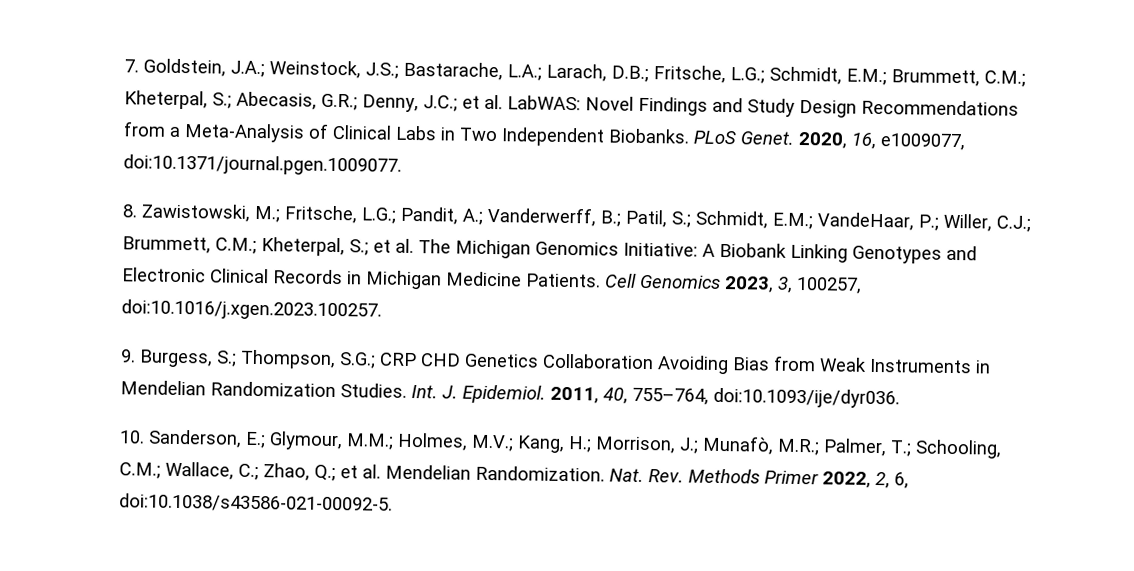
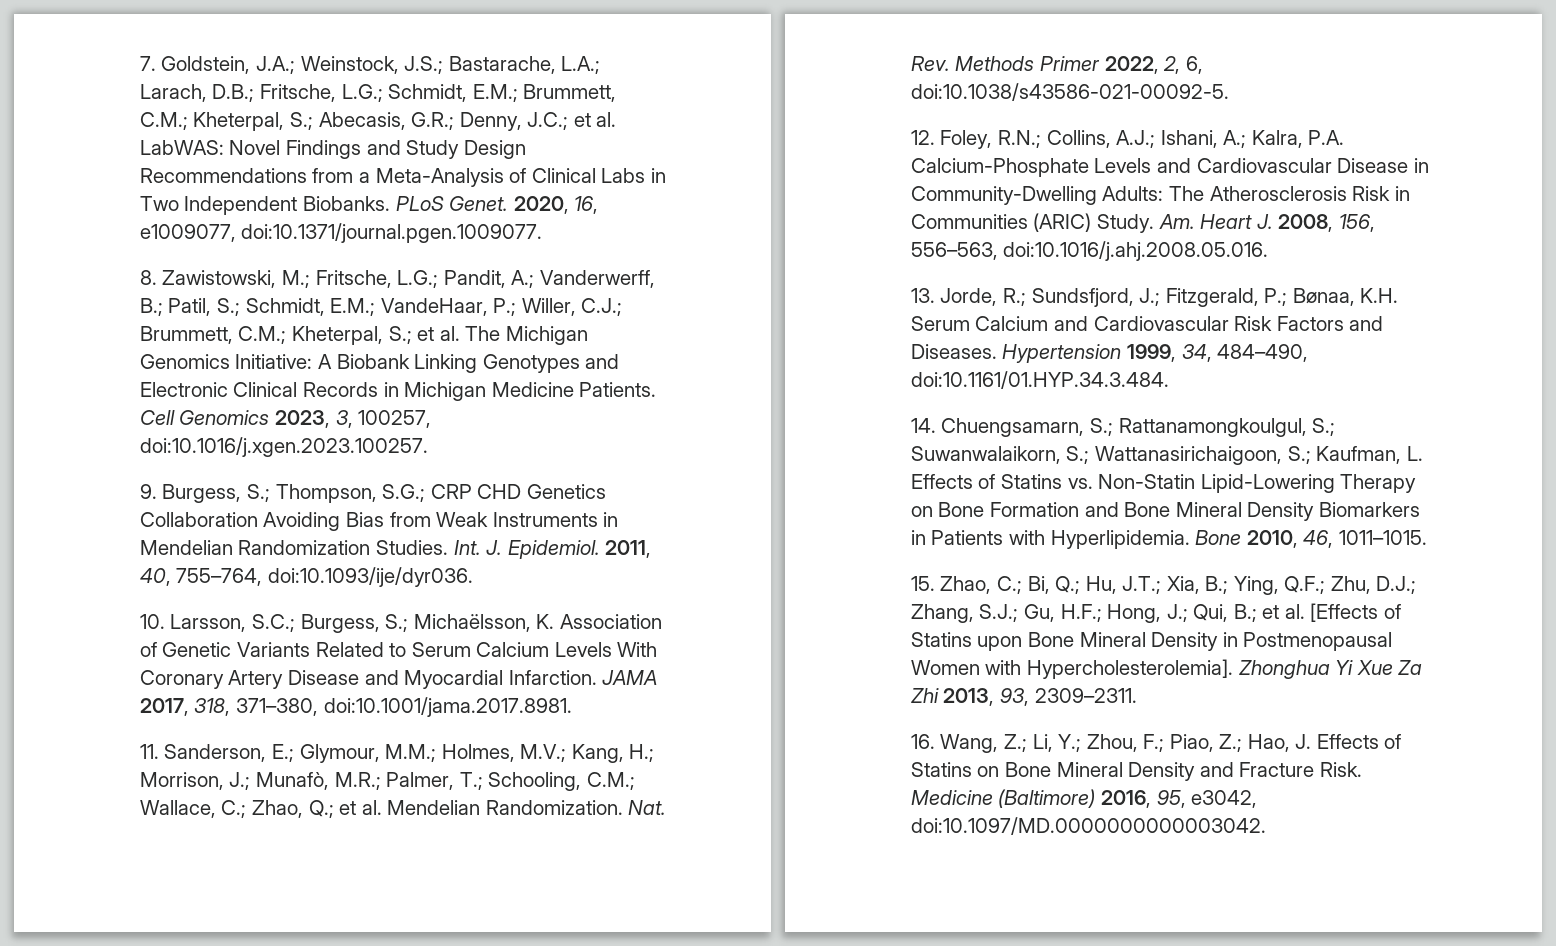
(145, 437) none -> [170,614,662,633] [139,642,658,657] [139,670,658,689] [139,697,572,717] [139,744,159,759] Larsson, S.C.; Burgess, S.; Michaëlsson, K. Association of Genetic Variants Related to Serum Calcium Levels With Coronary Artery Disease and Myocardial Infarction. JAMA 2017, 318, 371–380, doi:10.1001/jama.2017.8981. // 11.
(393, 503) none -> [910,130,1345,149] [910,158,1429,177] [910,186,1410,205] [910,213,1375,233] [910,241,1269,261] [910,288,1399,307] [910,316,1384,331] [910,344,1309,363] [910,371,1169,389] [910,418,1336,437] [910,446,1423,465] [910,474,1417,493] [910,502,1420,521] [910,530,1427,549] [910,576,1417,595] [910,603,1401,623] [910,632,1393,651] [910,659,1423,679] [910,688,1137,706] [910,734,1402,753] [910,762,1362,781] [910,789,1258,808] [910,817,1266,835] // 12. Foley, R.N.; Collins, A.J.; Ishani, A.; Kalra, P.A. Calcium-Phosphate Levels and Cardiovascular Disease in Community-Dwelling Adults: The Atherosclerosis Risk in Communities (ARIC) Study. Am. Heart J. 2008, 156, 556–563, doi:10.1016/j.ahj.2008.05.016. // 13. Jorde, R.; Sundsfjord, J.; Fitzgerald, P.; Bønaa, K.H. Serum Calcium and Cardiovascular Risk Factors and Diseases. Hypertension 1999, 34, 484–490, doi:10.1161/01.HYP.34.3.484. // 14. Chuengsamarn, S.; Rattanamongkoulgul, S.; Suwanwalaikorn, S.; Wattanasirichaigoon, S.; Kaufman, L. Effects of Statins vs. Non-Statin Lipid-Lowering Therapy on Bone Formation and Bone Mineral Density Biomarkers in Patients with Hyperlipidemia. Bone 2010, 46, 1011–1015. // 15. Zhao, C.; Bi, Q.; Hu, J.T.; Xia, B.; Ying, Q.F.; Zhu, D.J.; Zhang, S.J.; Gu, H.F.; Hong, J.; Qui, B.; et al. [Effects of Statins upon Bone Mineral Density in Postmenopausal Women with Hypercholesterolemia]. Zhonghua Yi Xue Za Zhi 2013, 93, 2309–2311. // 16. Wang, Z.; Li, Y.; Zhou, F.; Piao, Z.; Hao, J. Effects of Statins on Bone Mineral Density and Fracture Risk. Medicine (Baltimore) 2016, 95, e3042, doi:10.1097/MD.0000000000003042.

